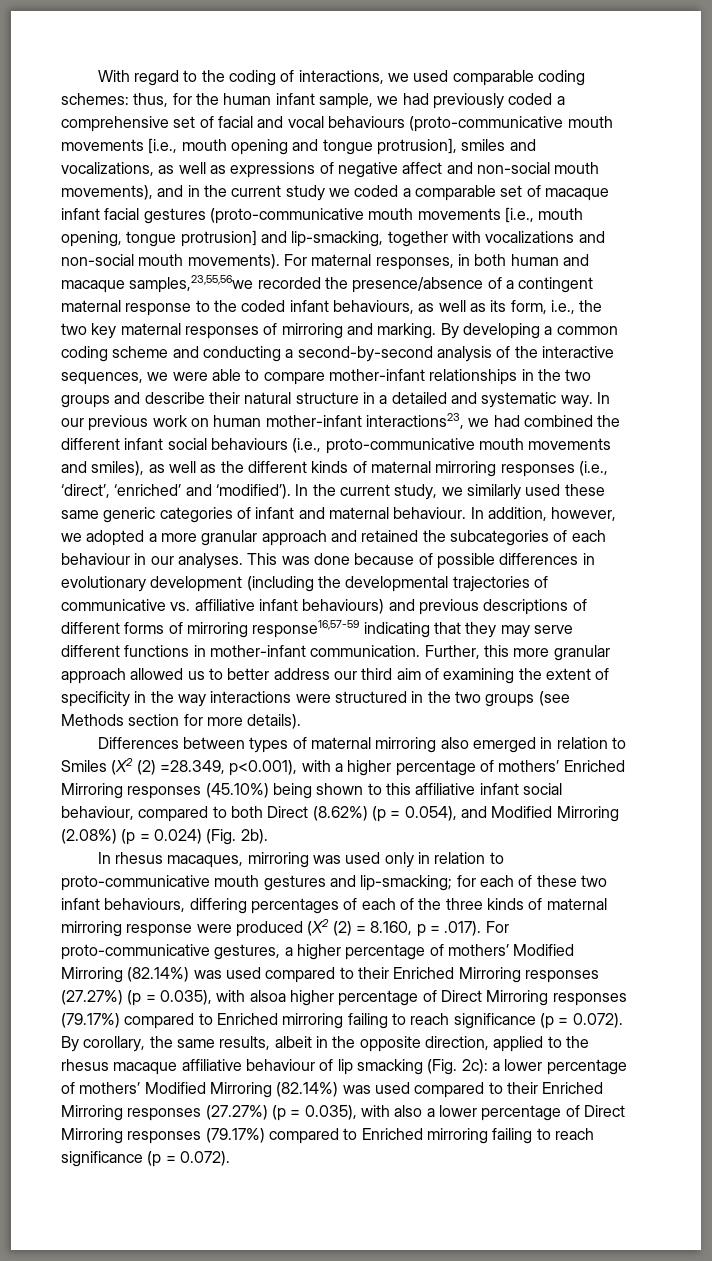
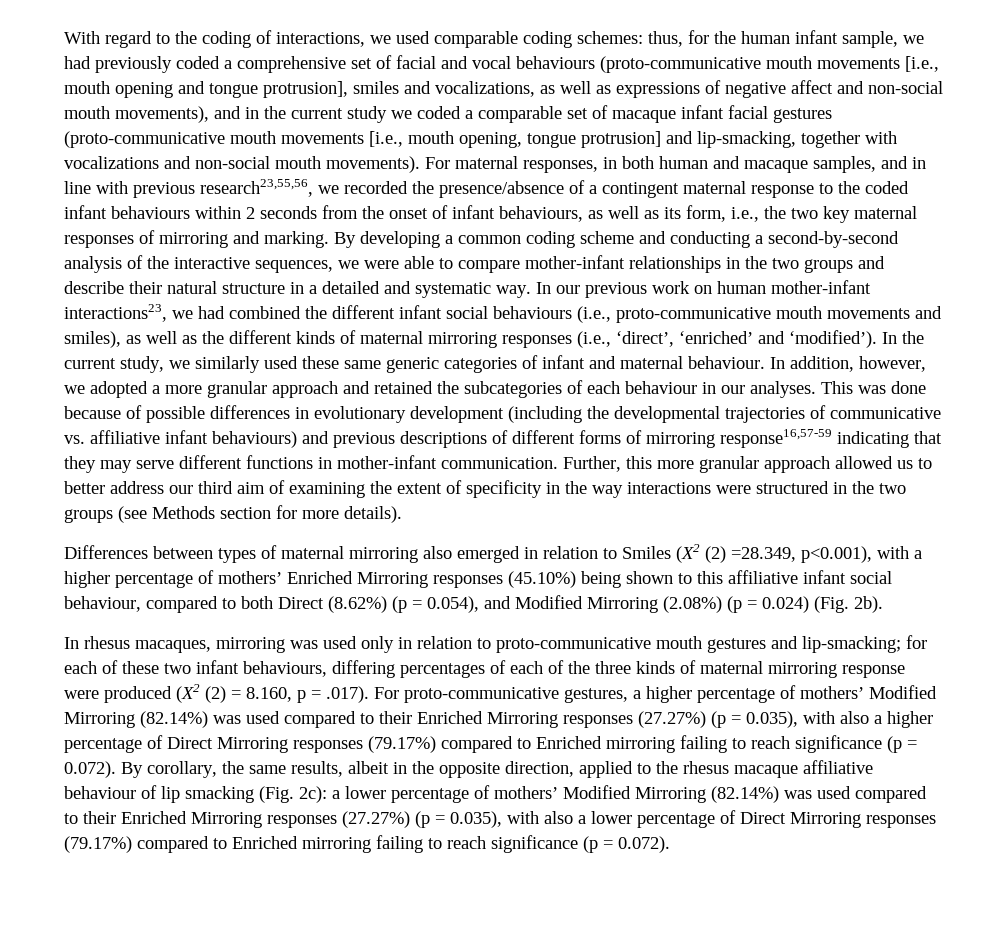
[129,275,254,293] samples,23,55,56we -> [813,156,926,173] [64,179,339,198] samples, and in line with previous research23,55,56, we
(329, 306) none -> [111,205,495,219] behaviours within 2 seconds from the onset of infant
[249,990,286,1002] alsoa -> [840,711,882,724] also a

